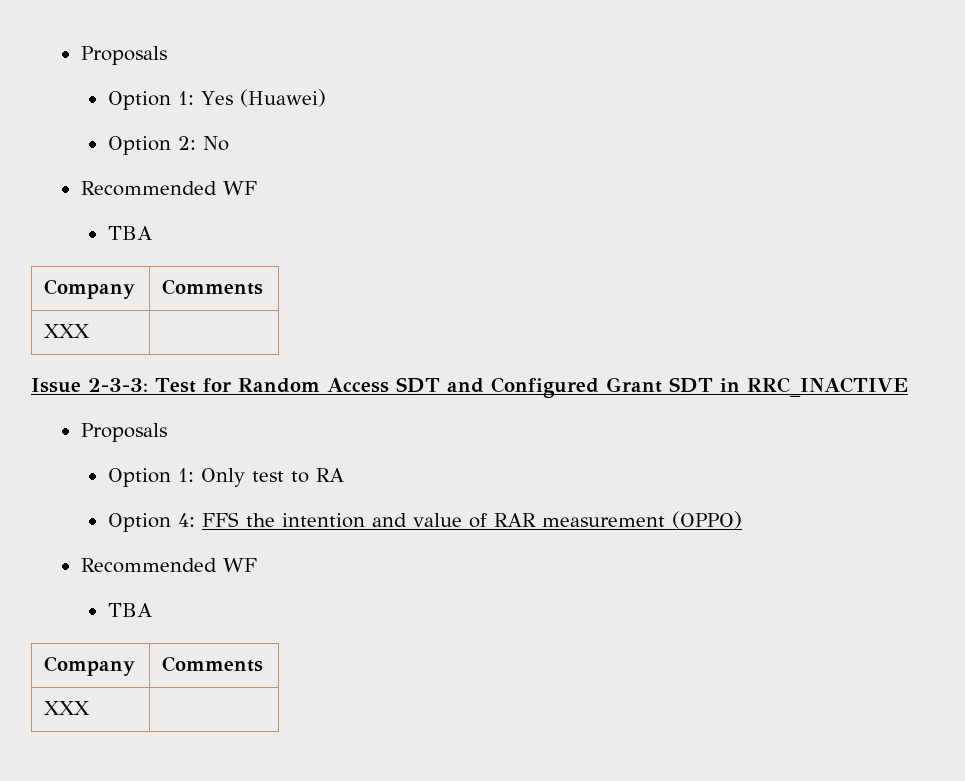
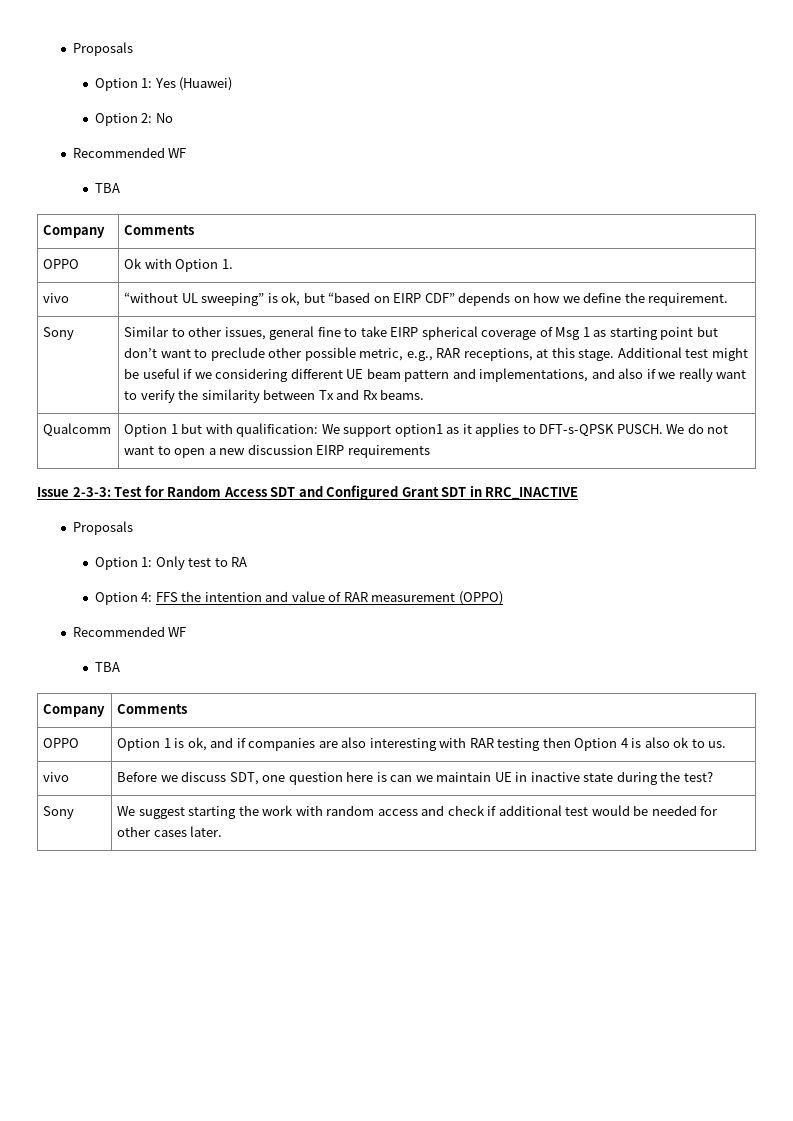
[44,324,91,338] XXX | -> [43,259,80,269] [124,258,233,272] [43,293,70,303] [124,292,729,306] [43,327,75,340] [124,326,718,340] [124,347,748,361] [124,368,747,382] [124,389,425,403] [43,423,112,437] [124,423,729,437] [124,444,430,458] OPPO | Ok with Option 1. // vivo | “without UL sweeping” is ok, but “based on EIRP CDF” depends on how we define the requirement. // Sony | Similar to other issues, general fine to take EIRP spherical coverage of Msg 1 as starting point but don’t want to preclude other possible metric, e.g., RAR receptions, at this stage. Additional test might be useful if we considering different UE beam pattern and implementations, and also if we really want to verify the similarity between Tx and Rx beams. // Qualcomm | Option 1 but with qualification: We support option1 as it applies to DFT-s-QPSK PUSCH. We do not want to open a new discussion EIRP requirements
[44,701,91,715] XXX | -> [43,738,80,748] [117,737,727,751] [43,772,70,782] [117,771,713,785] [43,806,75,819] [117,805,719,819] [117,826,223,837] OPPO | Option 1 is ok, and if companies are also interesting with RAR testing then Option 4 is also ok to us. // vivo | Before we discuss SDT, one question here is can we maintain UE in inactive state during the test? // Sony | We suggest starting the work with random access and check if additional test would be needed for other cases later.

